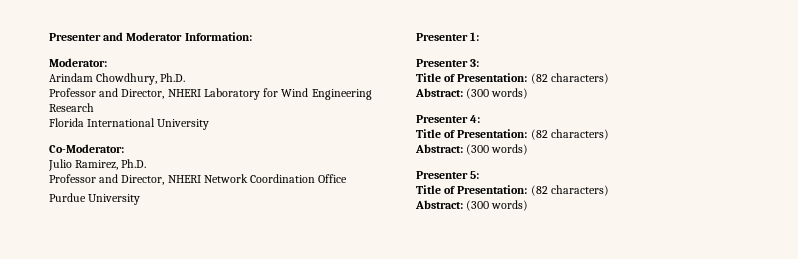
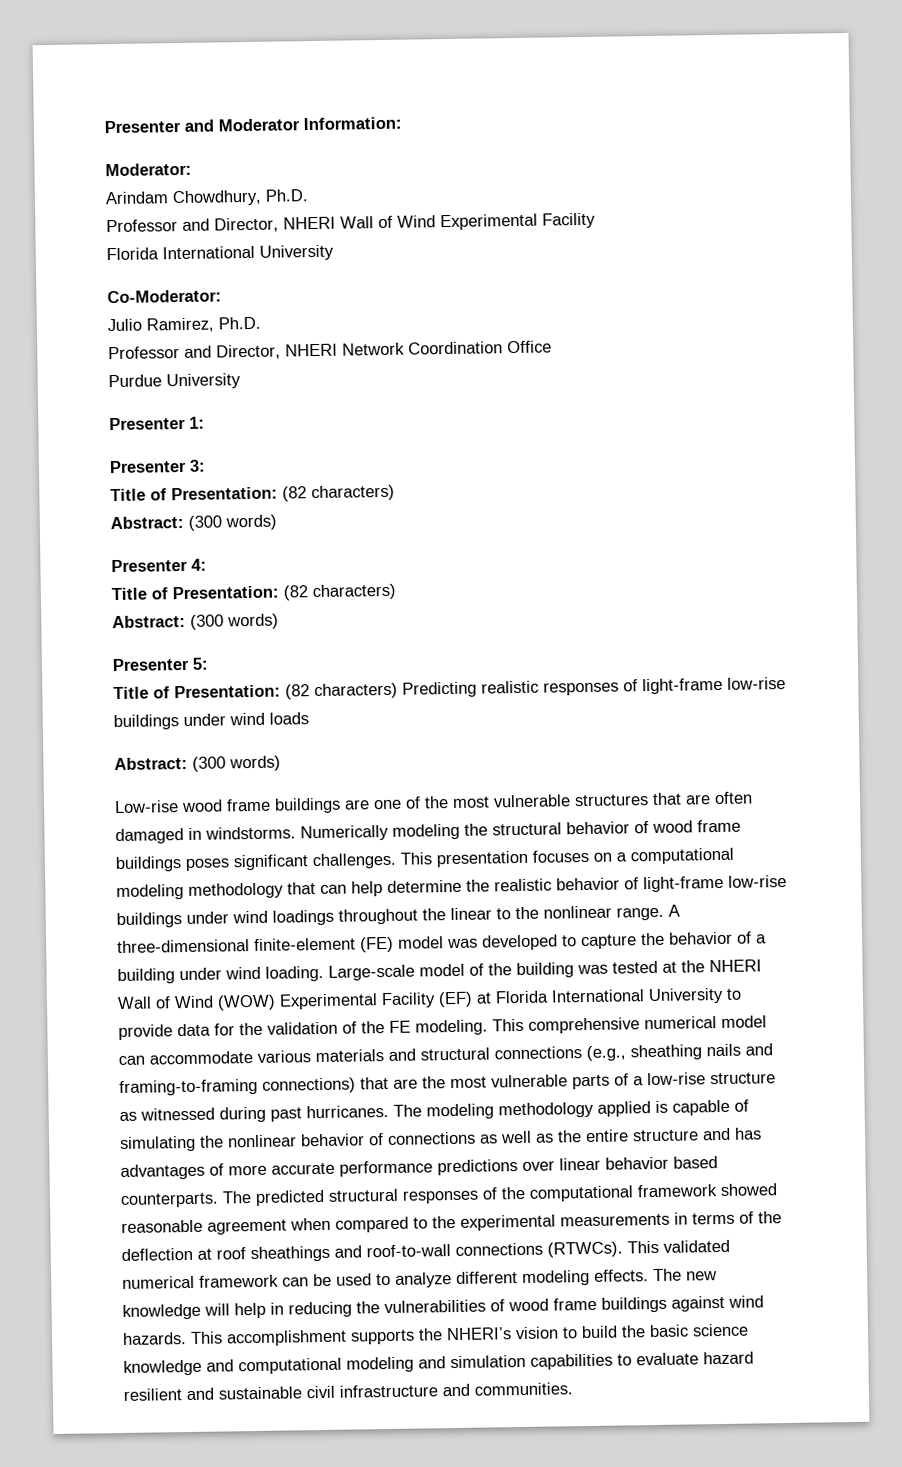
[203,88,372,100] [49,103,94,112] Laboratory for Wind Engineering Research -> [340,212,596,231] Wall of Wind Experimental Facility
[415,200,529,211] // Abstract: (300 words) -> [402,676,786,698] [113,712,309,731] [114,755,281,772] [114,791,753,814] [115,819,741,845] [115,847,734,873] [116,874,787,901] [116,904,680,929] [117,931,767,954] [117,959,762,985] [117,987,742,1011] [118,1015,767,1041] [118,1043,773,1066] [119,1072,776,1097] [119,1099,749,1123] [120,1127,762,1153] [120,1156,718,1181] [120,1183,777,1209] [121,1211,782,1235] [121,1239,730,1263] [122,1268,717,1289] [122,1295,764,1320] [122,1323,749,1347] [123,1351,754,1376] [123,1382,573,1401] Predicting realistic responses of light-frame low-rise buildings under wind loads // Abstract: (300 words) // Low-rise wood frame buildings are one of the most vulnerable structures that are often damaged in windstorms. Numerically modeling the structural behavior of wood frame buildings poses significant challenges. This presentation focuses on a computational modeling methodology that can help determine the realistic behavior of light-frame low-rise buildings under wind loadings throughout the linear to the nonlinear range. A three-dimensional finite-element (FE) model was developed to capture the behavior of a building under wind loading. Large-scale model of the building was tested at the NHERI Wall of Wind (WOW) Experimental Facility (EF) at Florida International University to provide data for the validation of the FE modeling. This comprehensive numerical model can accommodate various materials and structural connections (e.g., sheathing nails and framing-to-framing connections) that are the most vulnerable parts of a low-rise structure as witnessed during past hurricanes. The modeling methodology applied is capable of simulating the nonlinear behavior of connections as well as the entire structure and has advantages of more accurate performance predictions over linear behavior based counterparts. The predicted structural responses of the computational framework showed reasonable agreement when compared to the experimental measurements in terms of the deflection at roof sheathings and roof-to-wall connections (RTWCs). This validated numerical framework can be used to analyze different modeling effects. The new knowledge will help in reducing the vulnerabilities of wood frame buildings against wind hazards. This accomplishment supports the NHERI’s vision to build the basic science knowledge and computational modeling and simulation capabilities to evaluate hazard resilient and sustainable civil infrastructure and communities.

